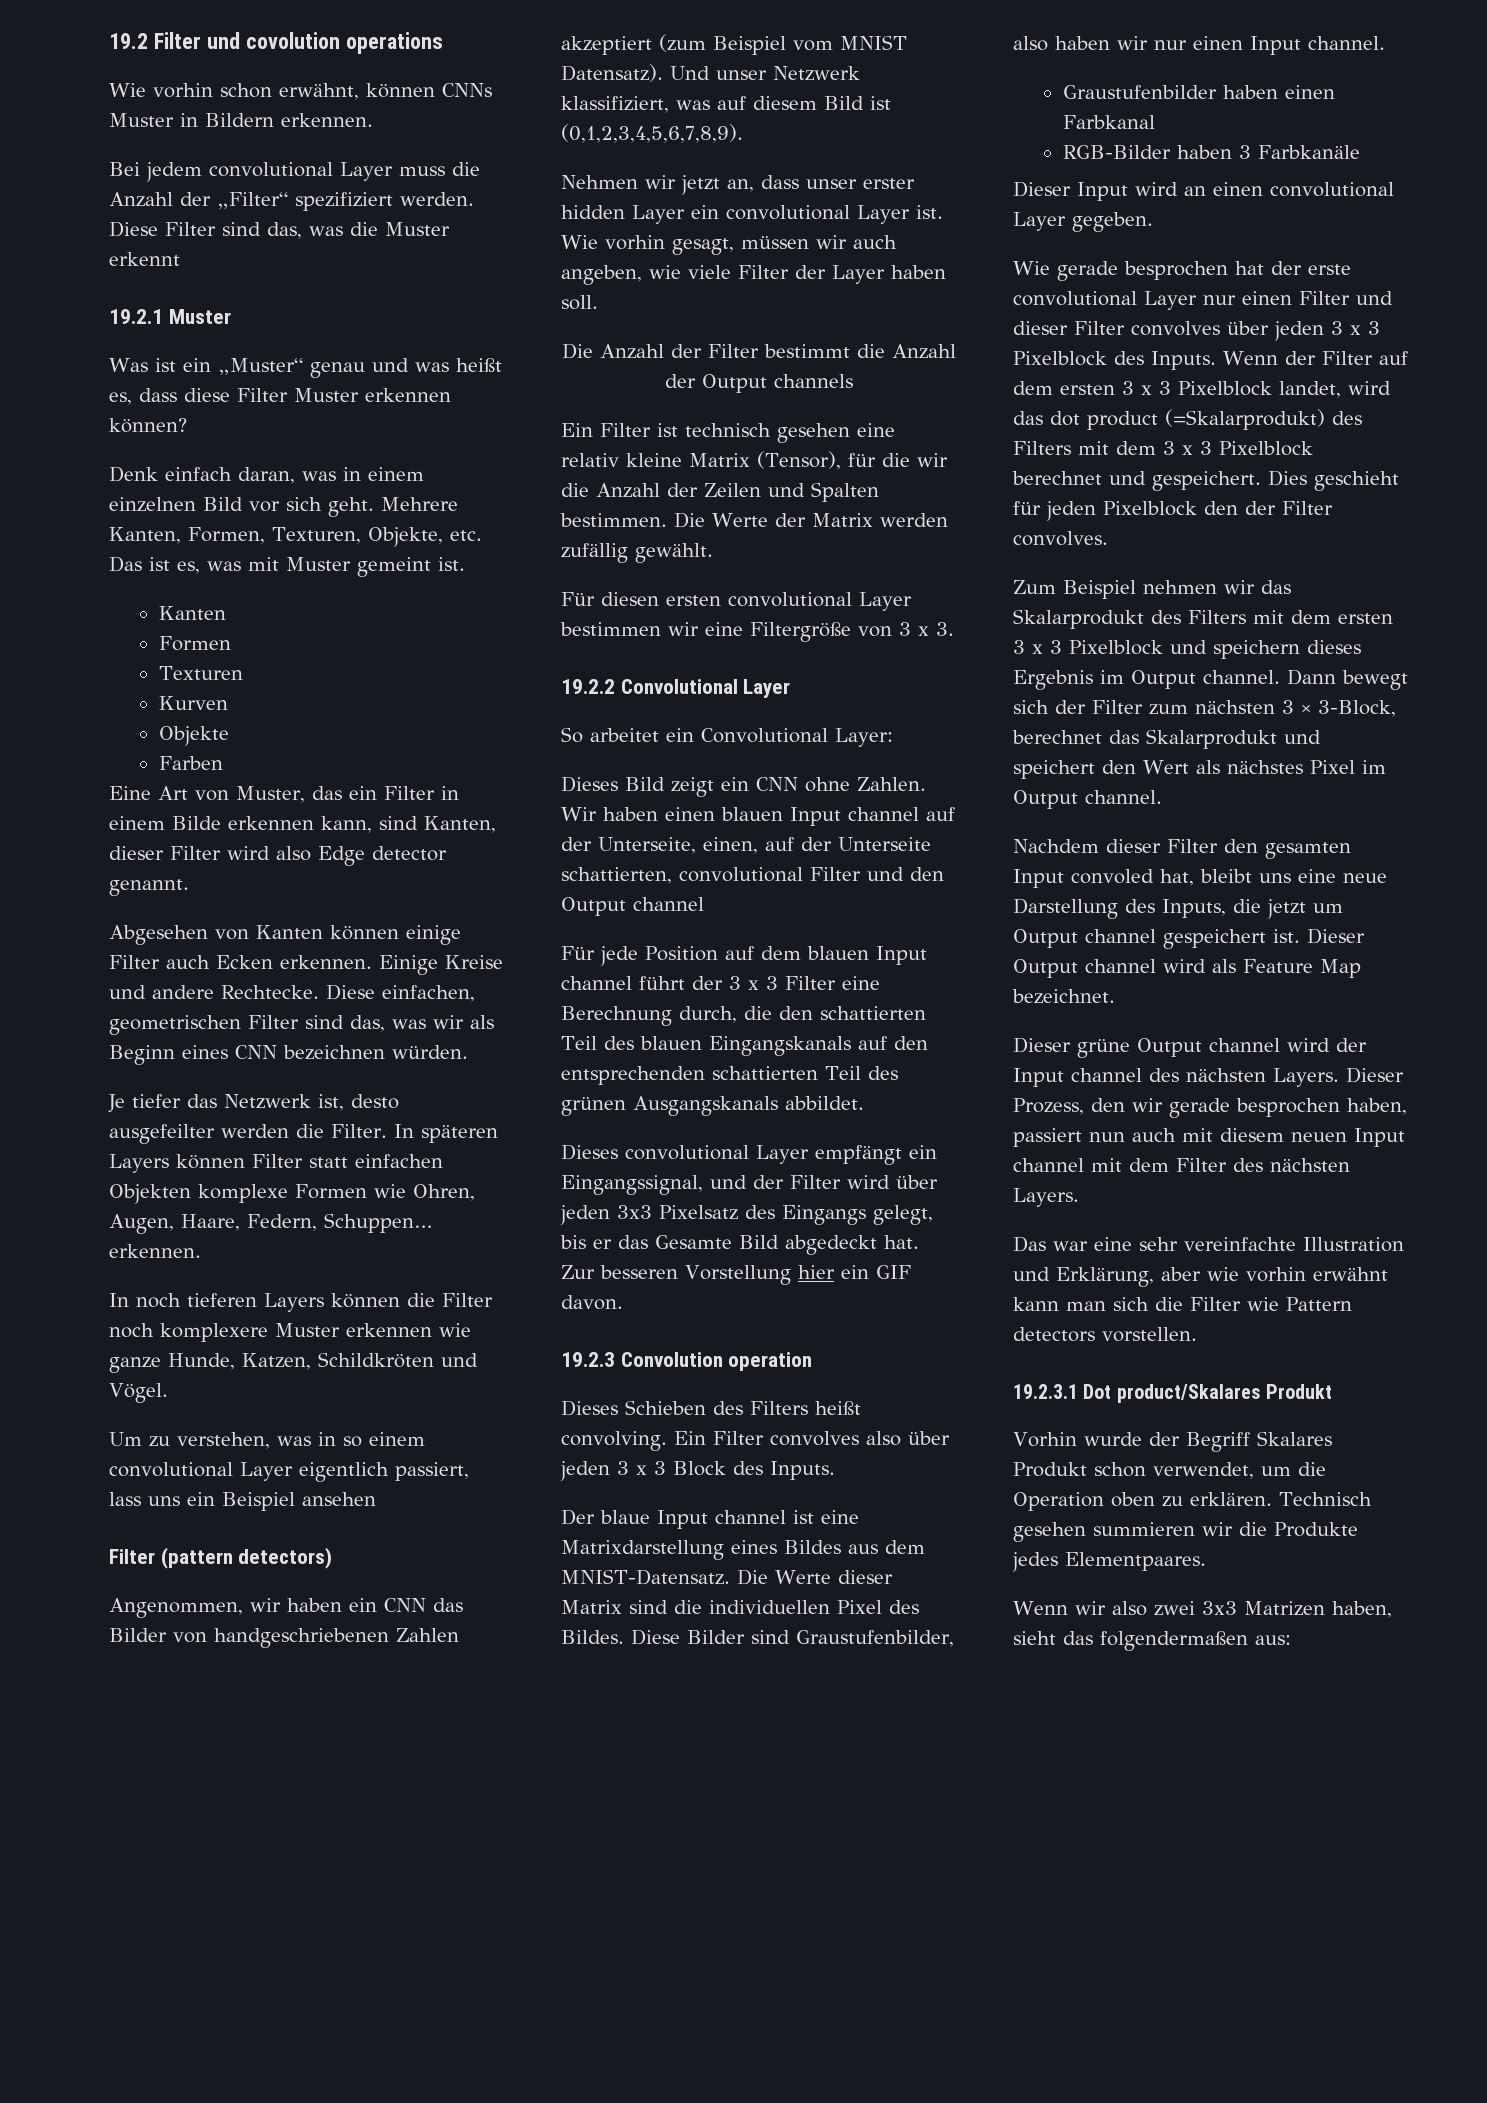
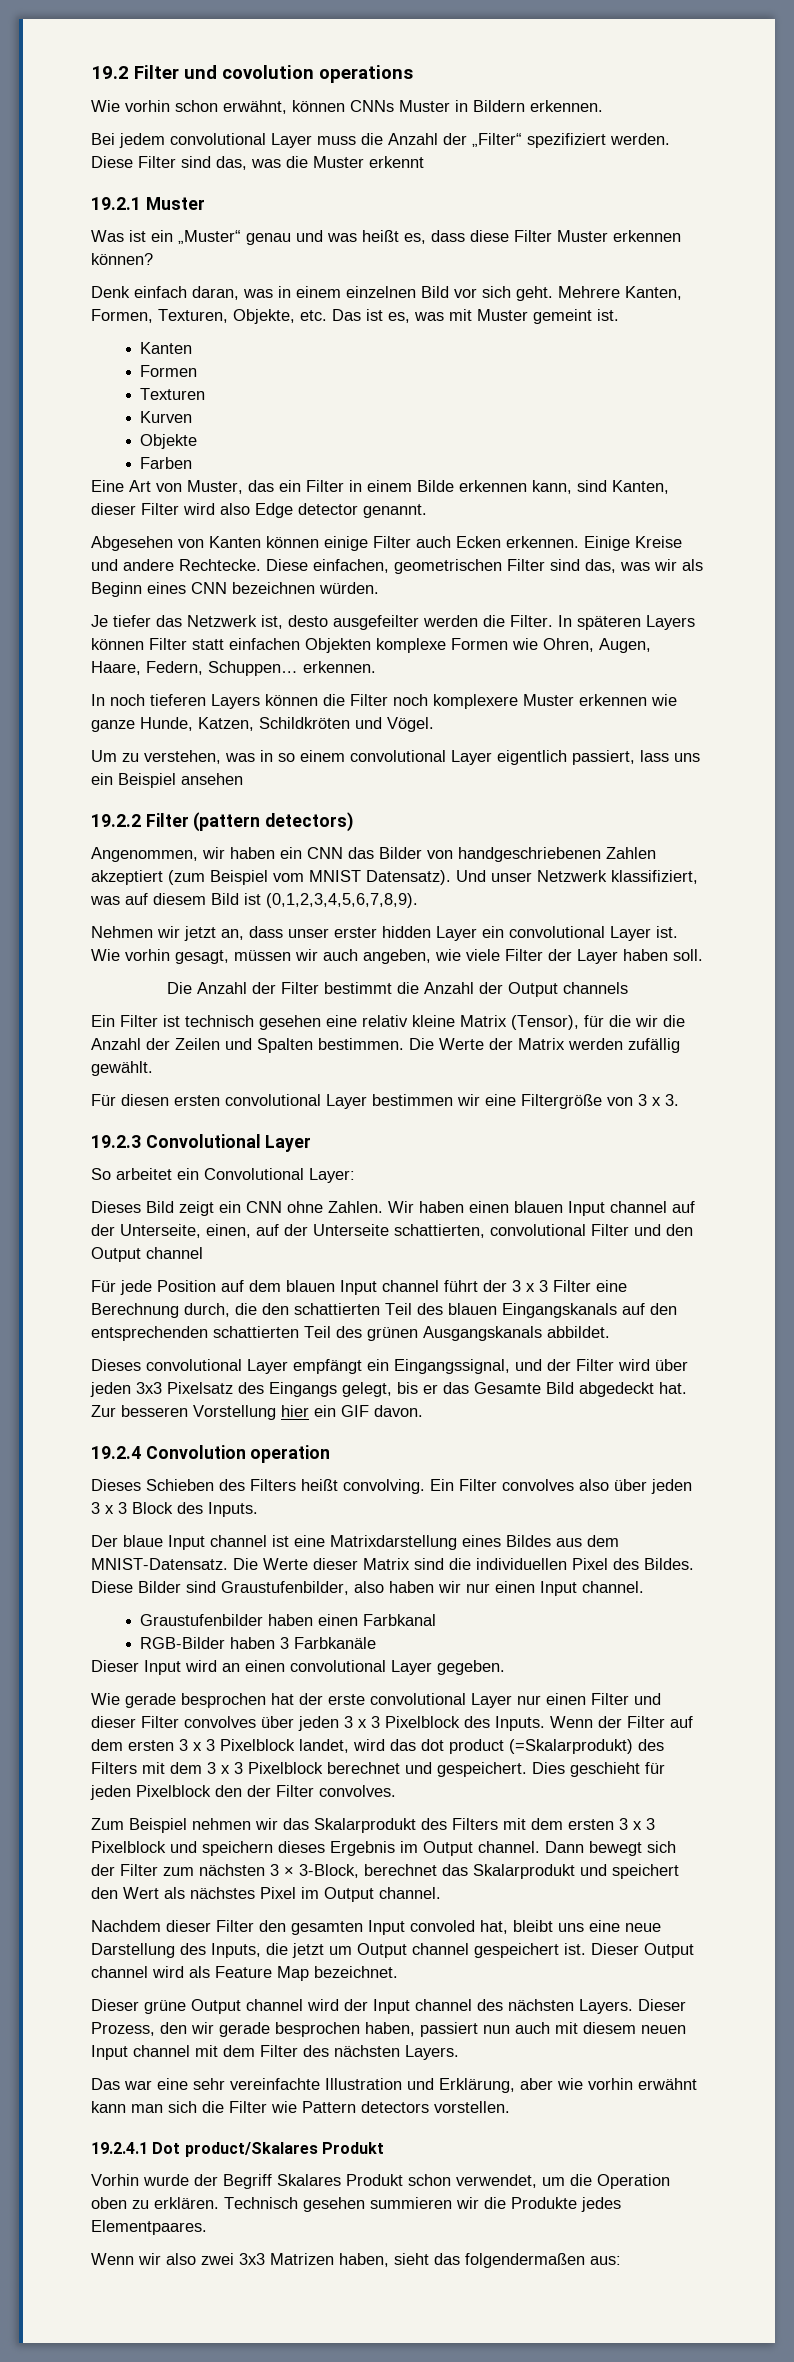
(376, 1499) none -> [91,814,141,827] 19.2.2
[561,679,615,694] 19.2.2 -> [91,1135,141,1148] 19.2.3
[561,1352,615,1367] 19.2.3 -> [91,1446,141,1459] 19.2.4
[1013,1384,1078,1399] 19.2.3.1 -> [91,2142,148,2154] 19.2.4.1

